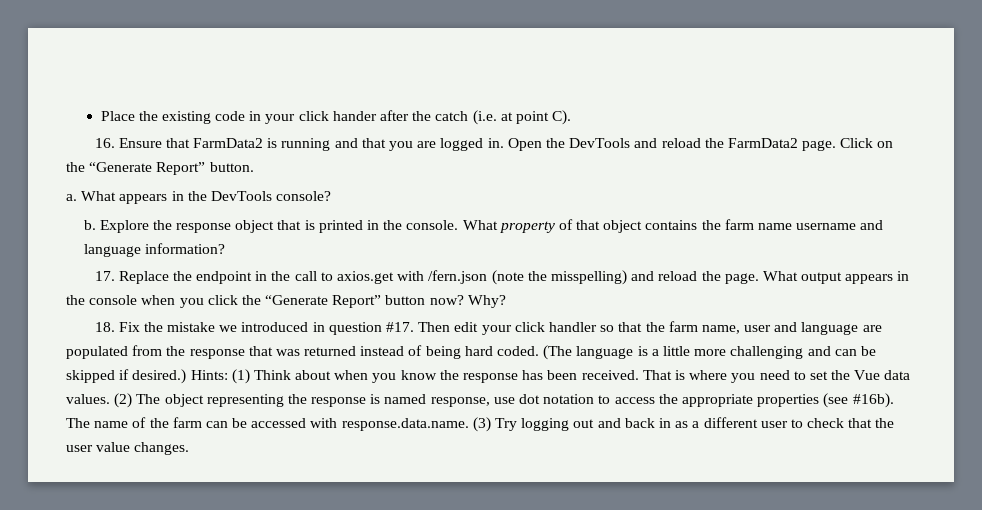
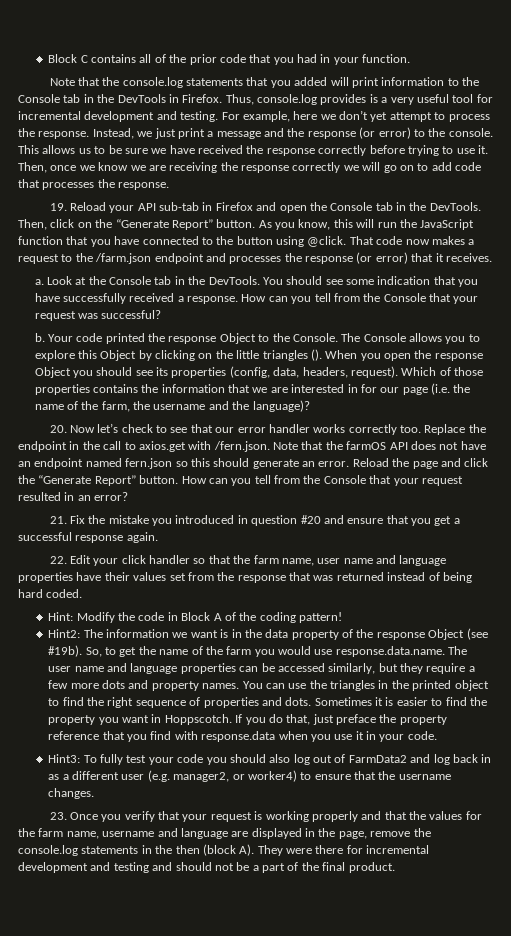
[100,110,572,125] [94,138,874,151] Place the existing code in your click hander after the catch (i.e. at point C). // 16. Ensure that FarmData2 is running and that you are logged in. Open the DevTools and reload the FarmData2 page. Click -> [48,54,411,65] [49,77,480,88] [18,94,493,105] [18,110,490,122] [18,127,493,139] [18,145,488,156] [18,162,481,173] [18,179,170,190] [49,202,481,213] [18,219,75,230] Block C contains all of the prior code that you had in your function. // Note that the console.log statements that you added will print information to the Console tab in the DevTools in Firefox. Thus, console.log provides is a very useful tool for incremental development and testing. For example, here we don’t yet attempt to process the response. Instead, we just print a message and the response (or error) to the console. This allows us to be sure we have received the response correctly before trying to use it. Then, once we know we are receiving the response correctly we will go on to add code that processes the response. // 19. Reload your API sub-tab in Firefox and open the Console tab in the DevTools. Then, click
[66,191,332,204] [83,219,884,233] [83,243,225,257] [94,271,115,281] // a. What appears in the DevTools console? // b. Explore the response object that is printed in the console. What property of that object contains the farm name username and language information? // 17. -> [258,219,475,230] [18,236,475,247] [18,252,492,264] [34,276,479,287] [34,293,479,304] [34,310,162,321] [34,333,480,344] [34,349,483,361] [34,366,483,378] [34,383,471,395] [34,400,310,412] [49,423,422,435] As you know, this will run the JavaScript function that you have connected to the button using @click. That code now makes a request to the /farm.json endpoint and processes the response (or error) that it receives. // a. Look at the Console tab in the DevTools. You should see some indication that you have successfully received a response. How can you tell from the Console that your request was successful? // b. Your code printed the response Object to the Console. The Console allows you to explore this Object by clicking on the little triangles (). When you open the response Object you should see its properties (config, data, headers, request). Which of those properties contains the information that we are interested in for our page (i.e. the name of the farm, the username and the language)? // 20. Now let’s check to see that our error handler works correctly too.
[428,270,910,285] [66,295,506,308] [94,322,115,332] /fern.json (note the misspelling) and reload the page. What output appears in the console when you click the “Generate Report” button now? Why? // 18. -> [213,441,486,452] [18,458,489,469] [18,475,463,486] [18,492,129,501] [49,516,67,524] /fern.json. Note that the farmOS API does not have an endpoint named fern.json so this should generate an error. Reload the page and click the “Generate Report” button. How can you tell from the Console that your request resulted in an error? // 21.
[219,325,238,332] we -> [152,518,173,526] you
[386,322,479,332] #17. Then edit -> [300,515,460,526] [18,532,158,543] [49,555,91,564] #20 and ensure that you get a successful response again. // 22. Edit
[774,322,882,335] [66,346,128,359] and language are populated -> [343,555,447,566] [18,572,186,583] name and language properties have their values set
[543,345,876,360] [66,369,911,384] [66,393,894,408] [66,417,621,432] (The language is a little more challenging and can be skipped if desired.) Hints: (1) Think about when you know the response has been received. That is where you need to set the Vue data values. (2) The object representing the response is named response, use dot notation to access the appropriate properties (see #16b). The name of the farm can be accessed with response.data.name. (3) Try logging out and -> [48,612,342,623] [48,628,488,640] [48,645,468,657] [48,663,475,674] [48,680,489,691] [48,697,487,708] [48,714,447,725] [48,731,437,742] [48,754,450,765] // Hint: Modify the code in Block A of the coding pattern! // Hint2: The information we want is in the data property of the response Object (see #19b). So, to get the name of the farm you would use response.data.name. The user name and language properties can be accessed similarly, but they require a few more dots and property names. You can use the triangles in the printed object to find the right sequence of properties and dots. Sometimes it is easier to find the property you want in Hoppscotch. If you do that, just preface the property reference that you find with response.data when you use it in your code. // Hint3: To fully test your code you should also log out of FarmData2 and log
[790,418,895,428] [66,442,190,455] to check that the user value changes. -> [147,770,451,782] [48,788,95,799] [49,811,482,822] [18,828,431,839] [18,844,430,856] [18,862,395,873] (e.g. manager2, or worker4) to ensure that the username changes. // 23. Once you verify that your request is working properly and that the values for the farm name, username and language are displayed in the page, remove the console.log statements in the then (block A). They were there for incremental development and testing and should not be a part of the final product.

